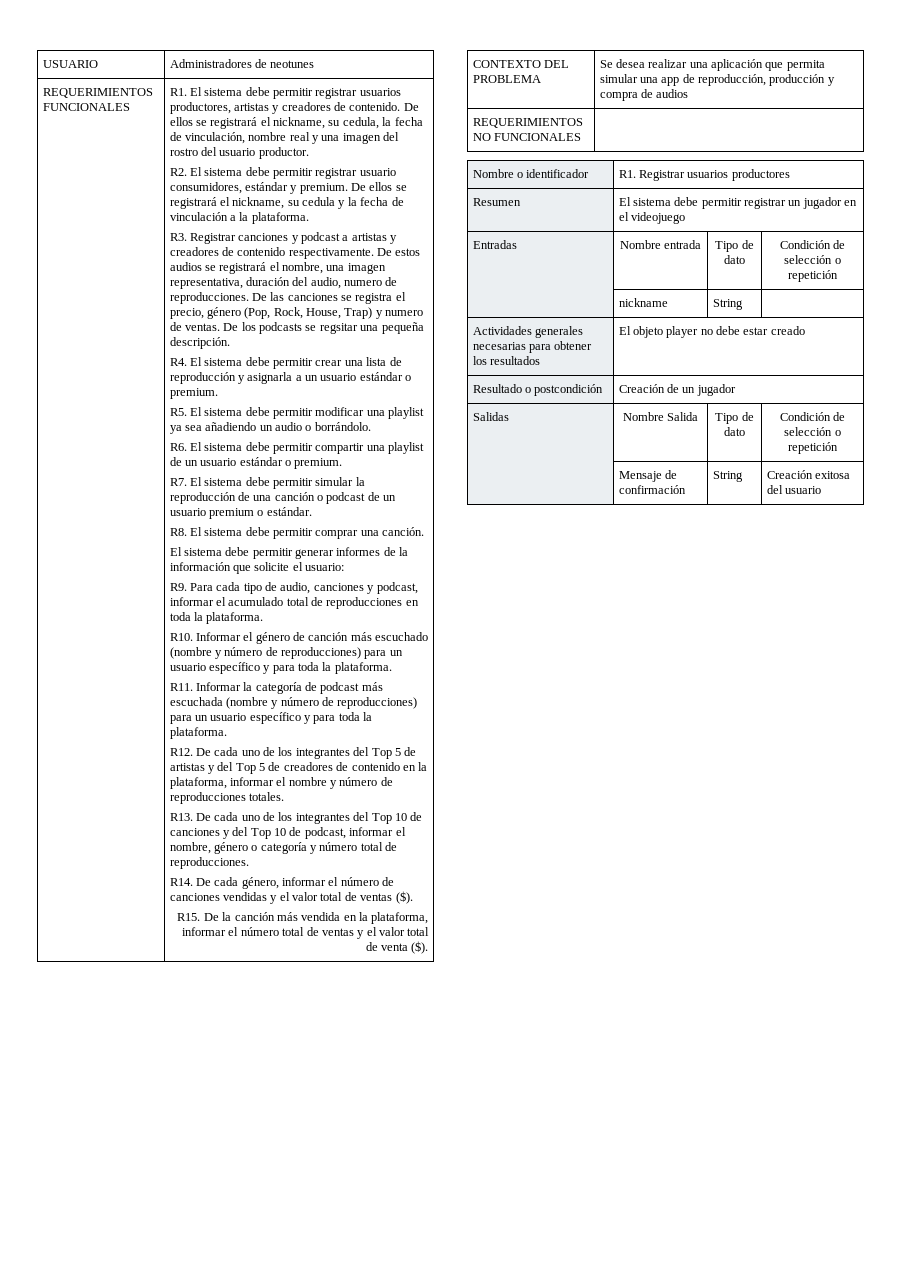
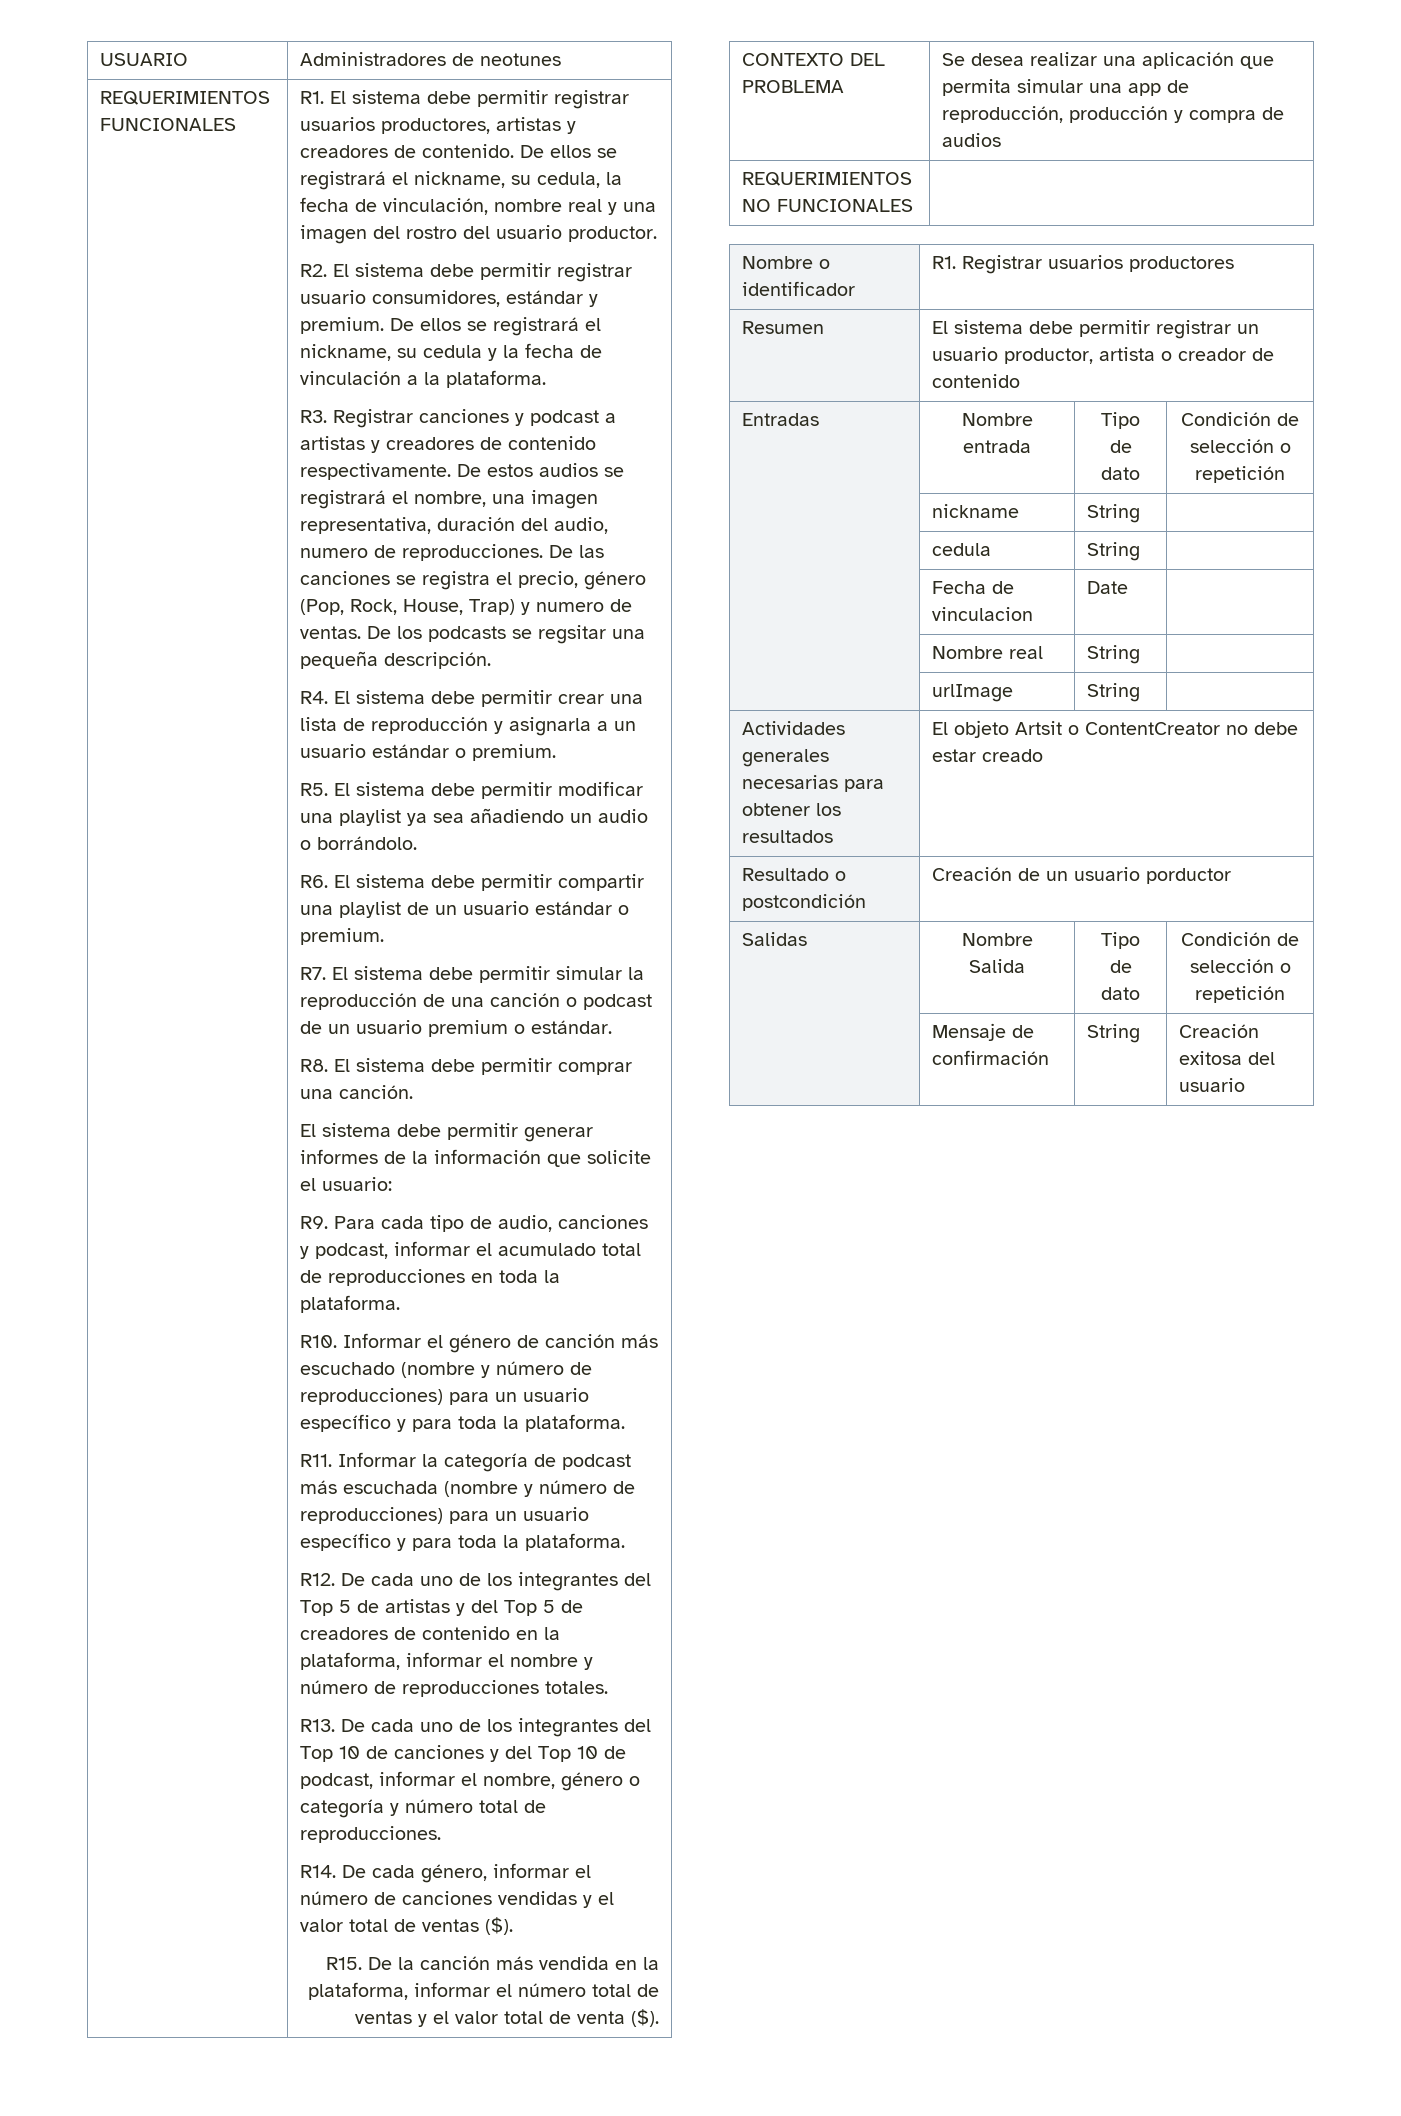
[802,197,858,209] [618,212,685,224] jugador en el videojuego -> [932,347,1275,364] [932,374,1021,388] usuario productor, artista o creador de contenido
(743, 304) none -> [932,543,992,556] [1087,542,1141,561] [932,581,1015,594] [932,607,1034,621] [1087,581,1129,594] [932,646,1044,659] [1087,645,1141,664] [932,684,1014,702] [1087,683,1141,702] // | cedula | String | // | Fecha de vinculacion | Date | // | Nombre real | String | // | urlImage | String |
[666,326,699,338] player -> [1015,721,1221,735] Artsit o ContentCreator
[696,384,736,396] jugador -> [1074,867,1232,884] usuario porductor

